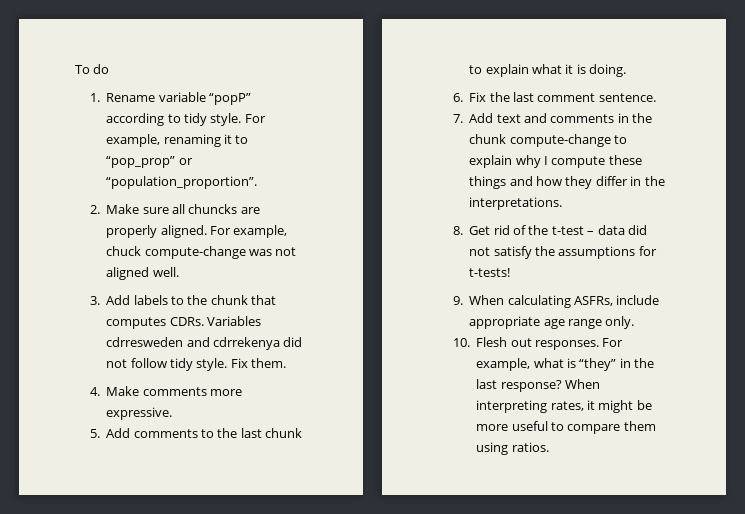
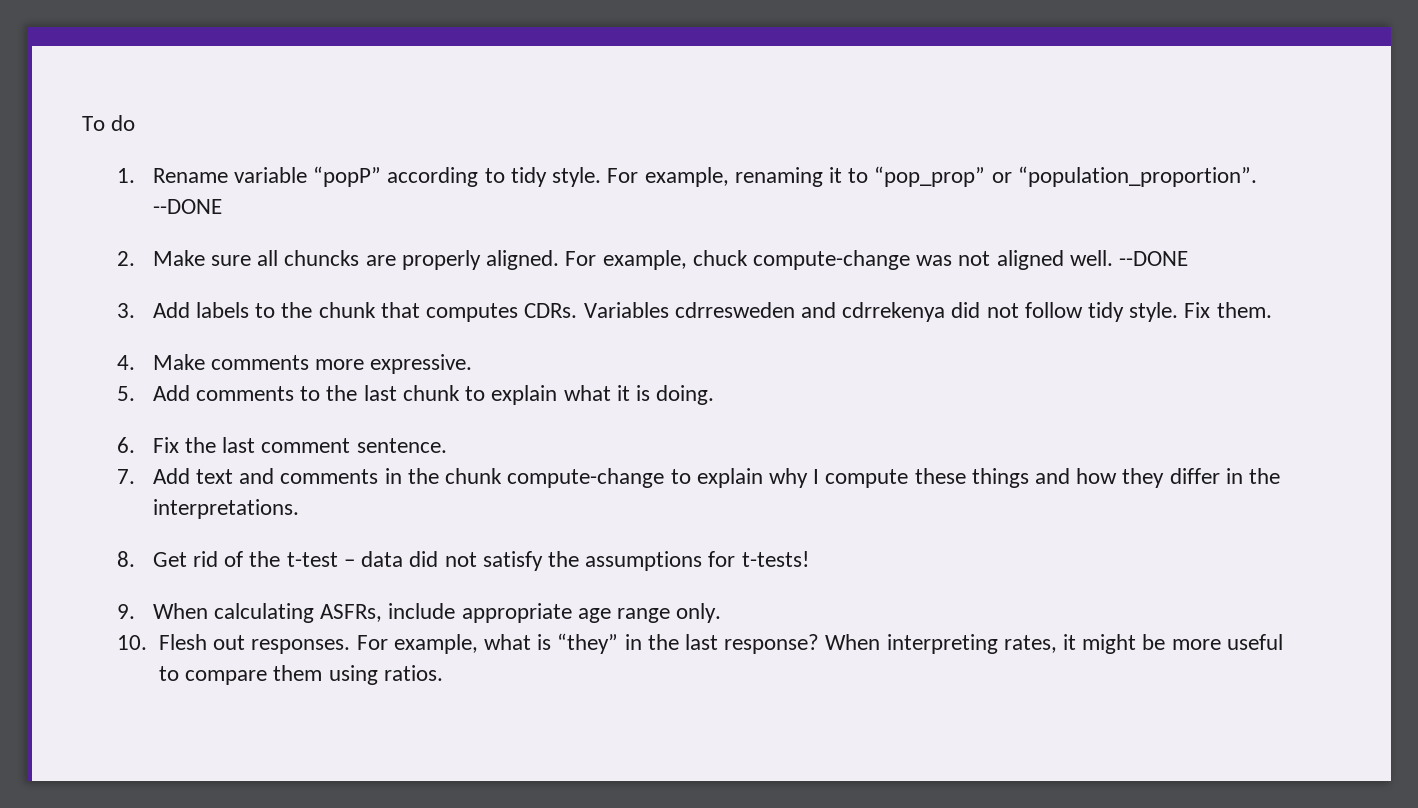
(258, 182) none -> [152,199,222,214] --DONE
(179, 272) none -> [1118,251,1188,266] --DONE

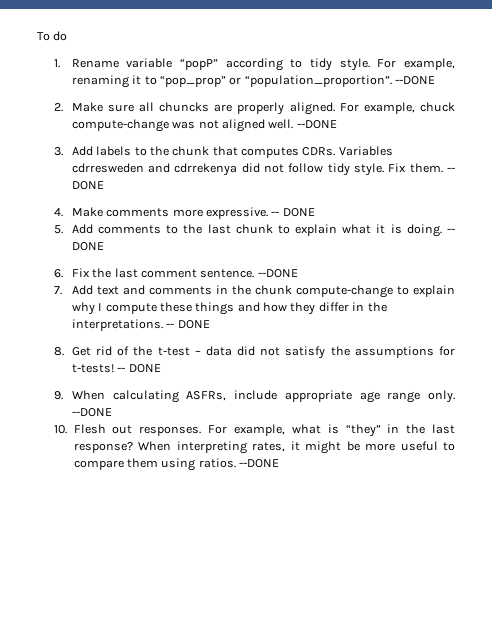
(1272, 310) none -> [447,167,456,172] [71,181,104,190] -- DONE
(473, 364) none -> [271,208,315,217] -- DONE
(715, 395) none -> [447,228,456,233] [71,242,104,251] -- DONE
(447, 445) none -> [257,269,298,278] --DONE
(299, 509) none -> [166,320,210,329] -- DONE
(809, 559) none -> [117,364,161,373] -- DONE
(722, 613) none -> [71,408,112,417] --DONE
(443, 673) none -> [239,459,280,468] --DONE

